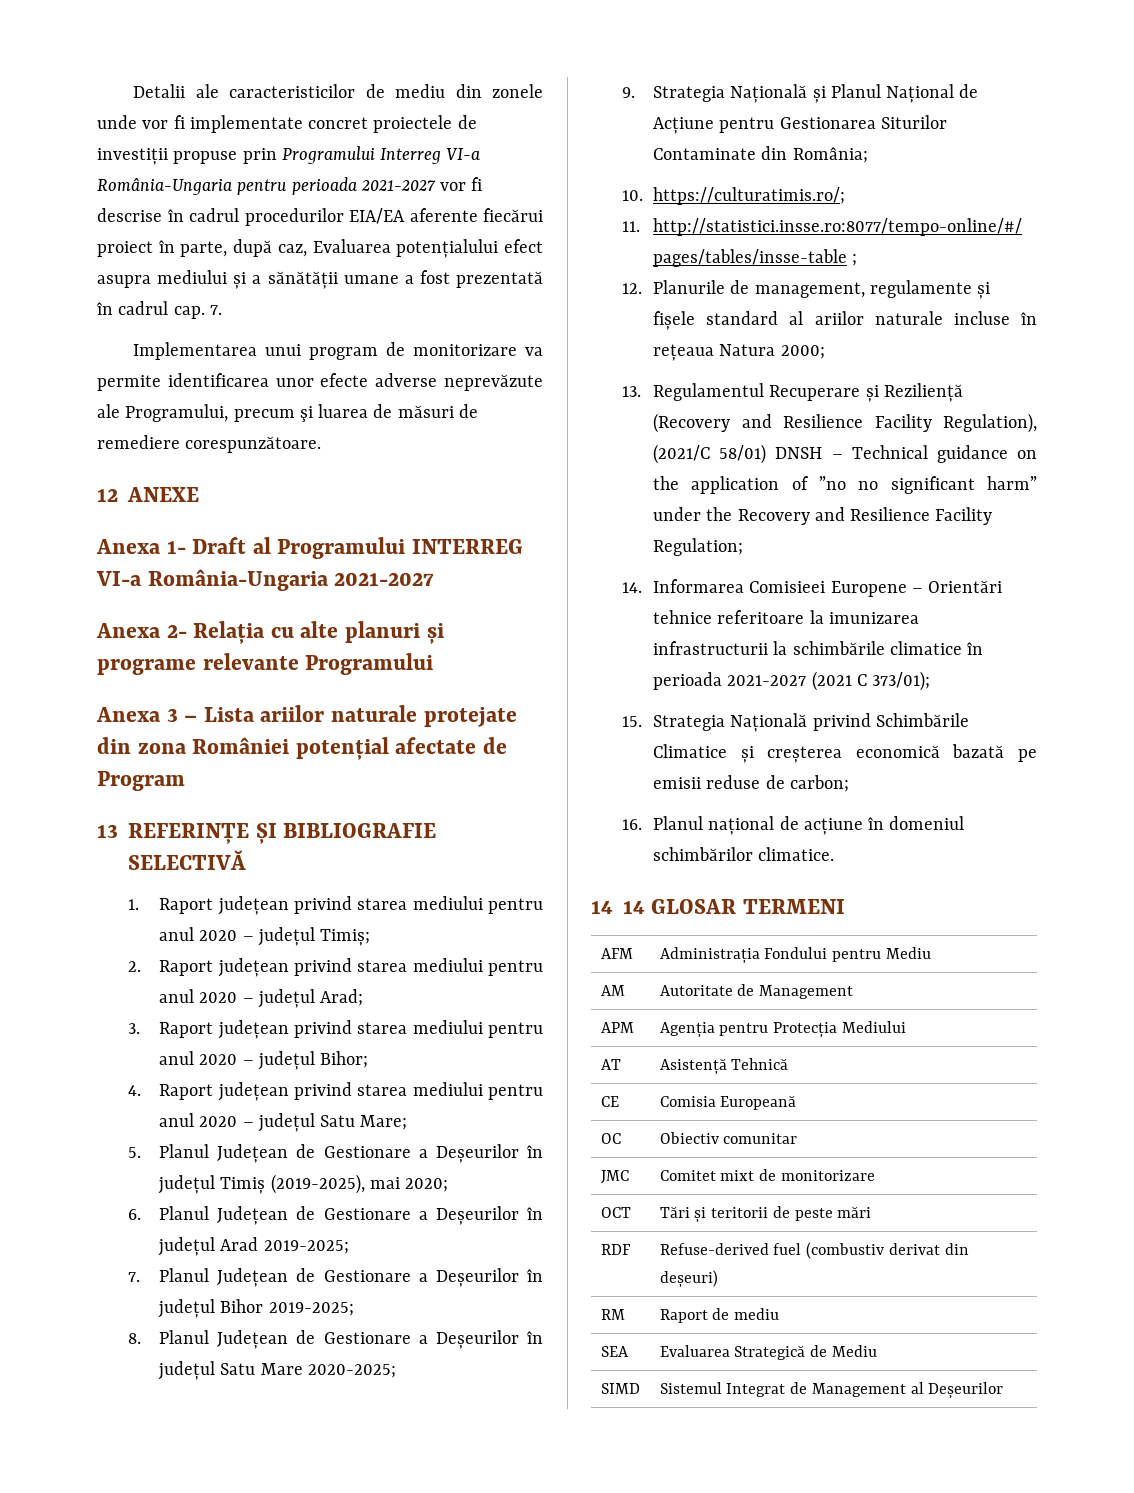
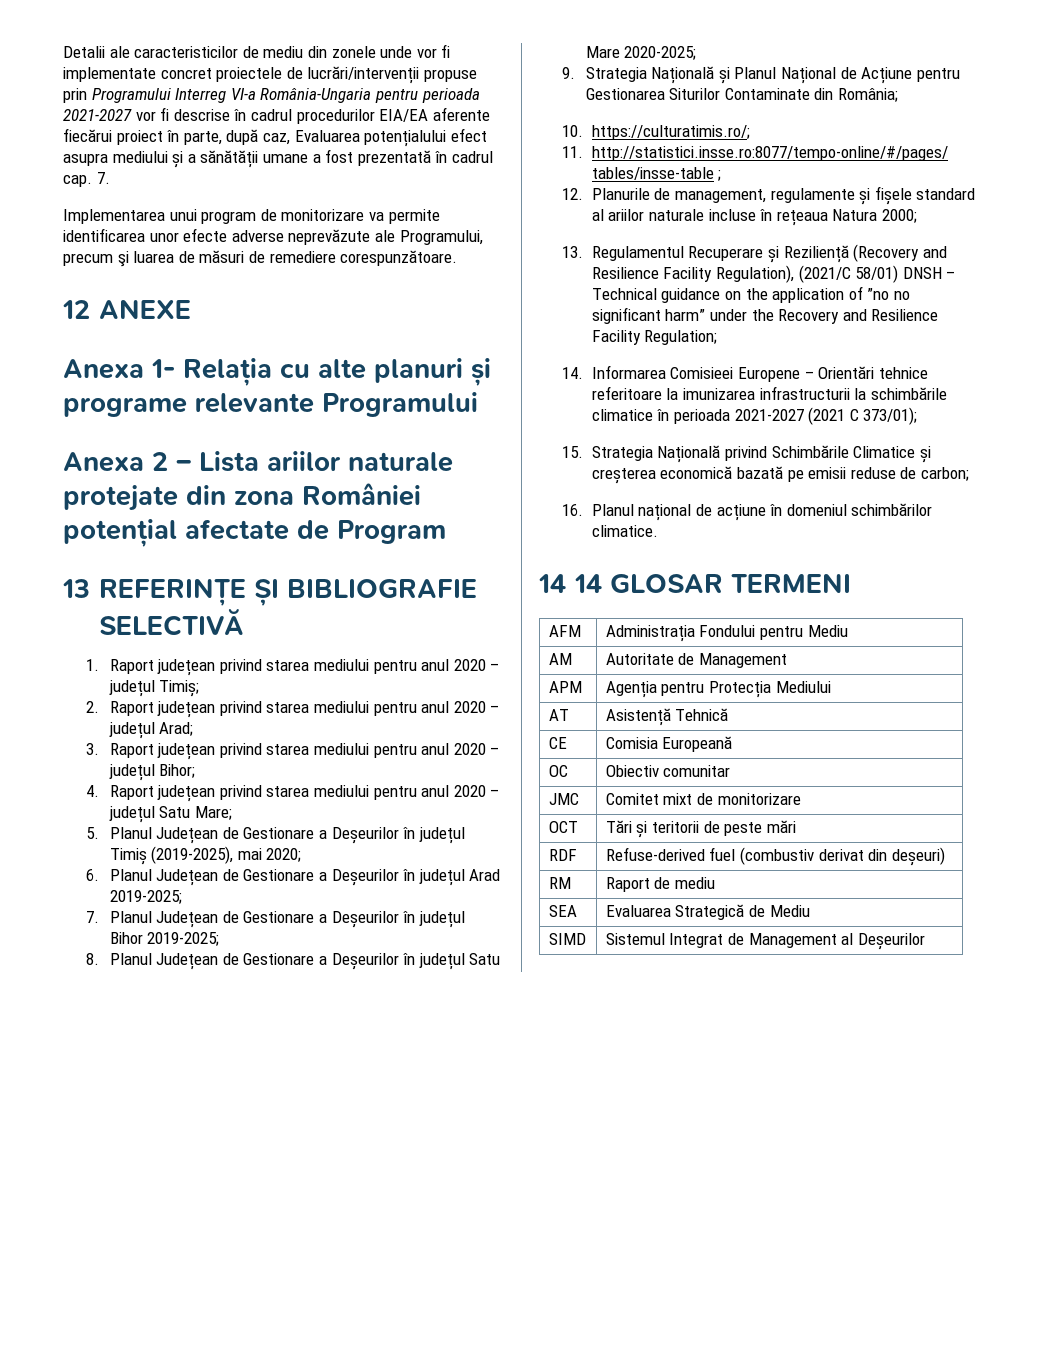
[97,148,168,165] investiții -> [307,66,420,84] lucrări/intervenții
[192,537,524,559] [96,569,435,591] [96,623,187,638] Draft al Programului INTERREG VI-a România-Ungaria 2021-2027 // Anexa 2- -> (175, 368) none
[166,708,178,722] 3 -> [152,452,168,471] 2

